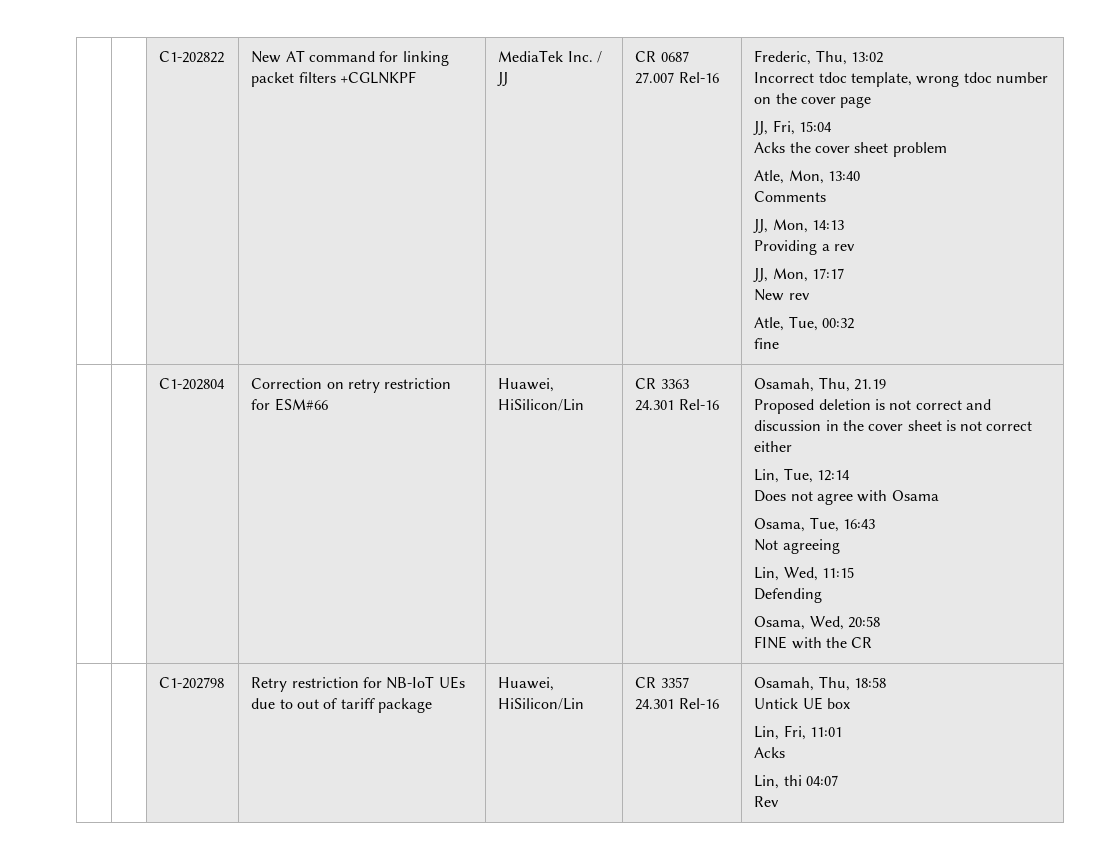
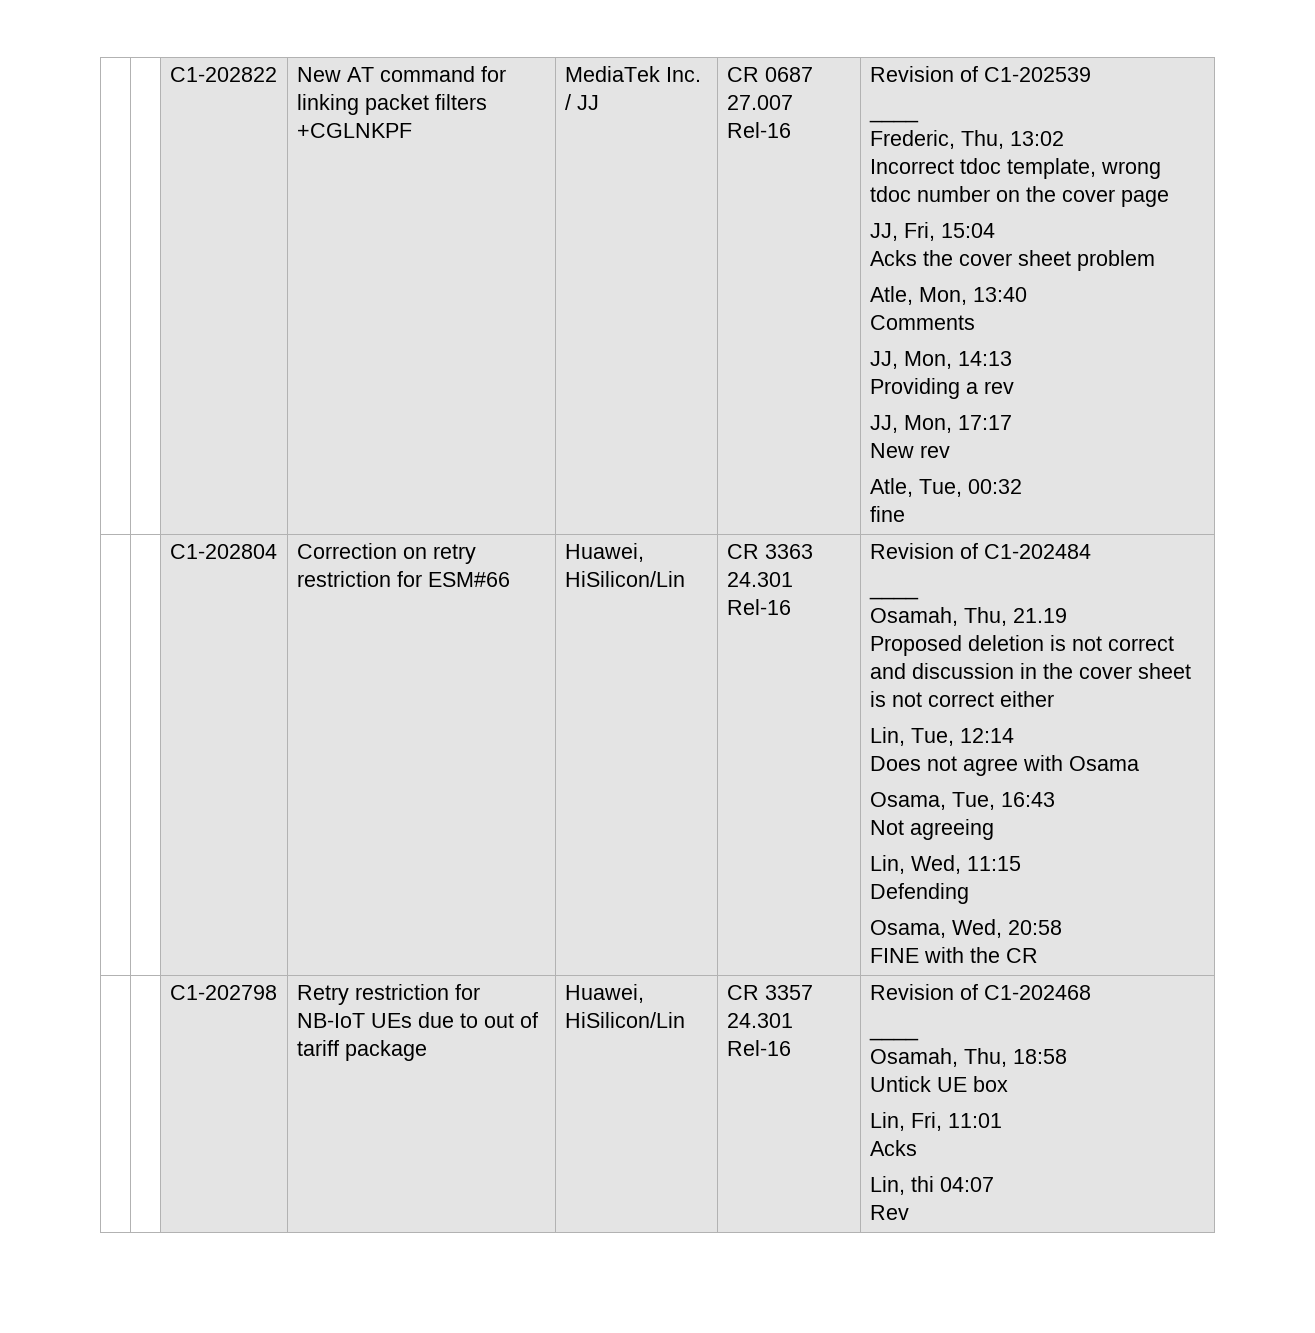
(719, 77) none -> [869,66,1091,82] [868,118,919,123] Revision of C1-202539 // ____ //
(719, 404) none -> [869,543,1091,559] [868,595,919,600] Revision of C1-202484 // ____ //
(719, 703) none -> [869,984,1091,1000] [868,1036,919,1041] Revision of C1-202468 // ____ //

